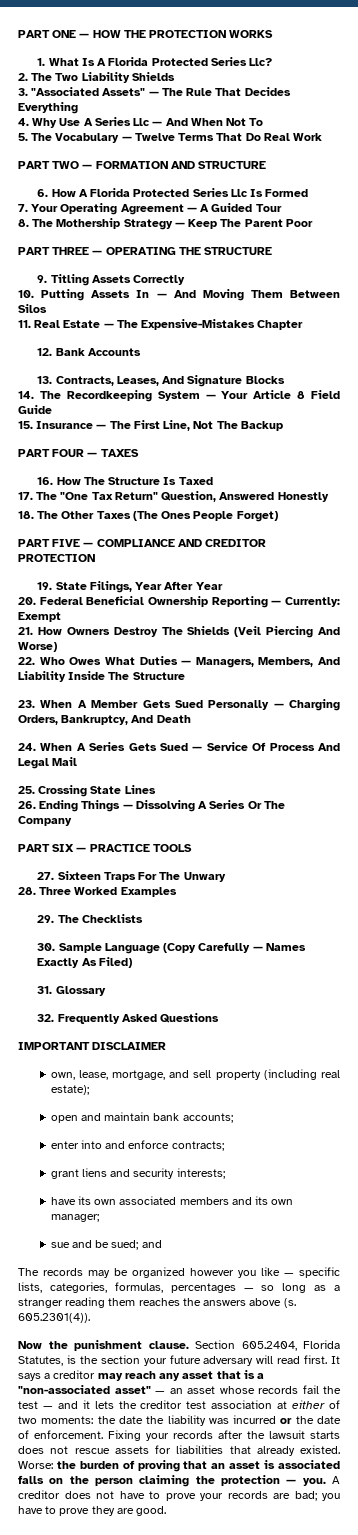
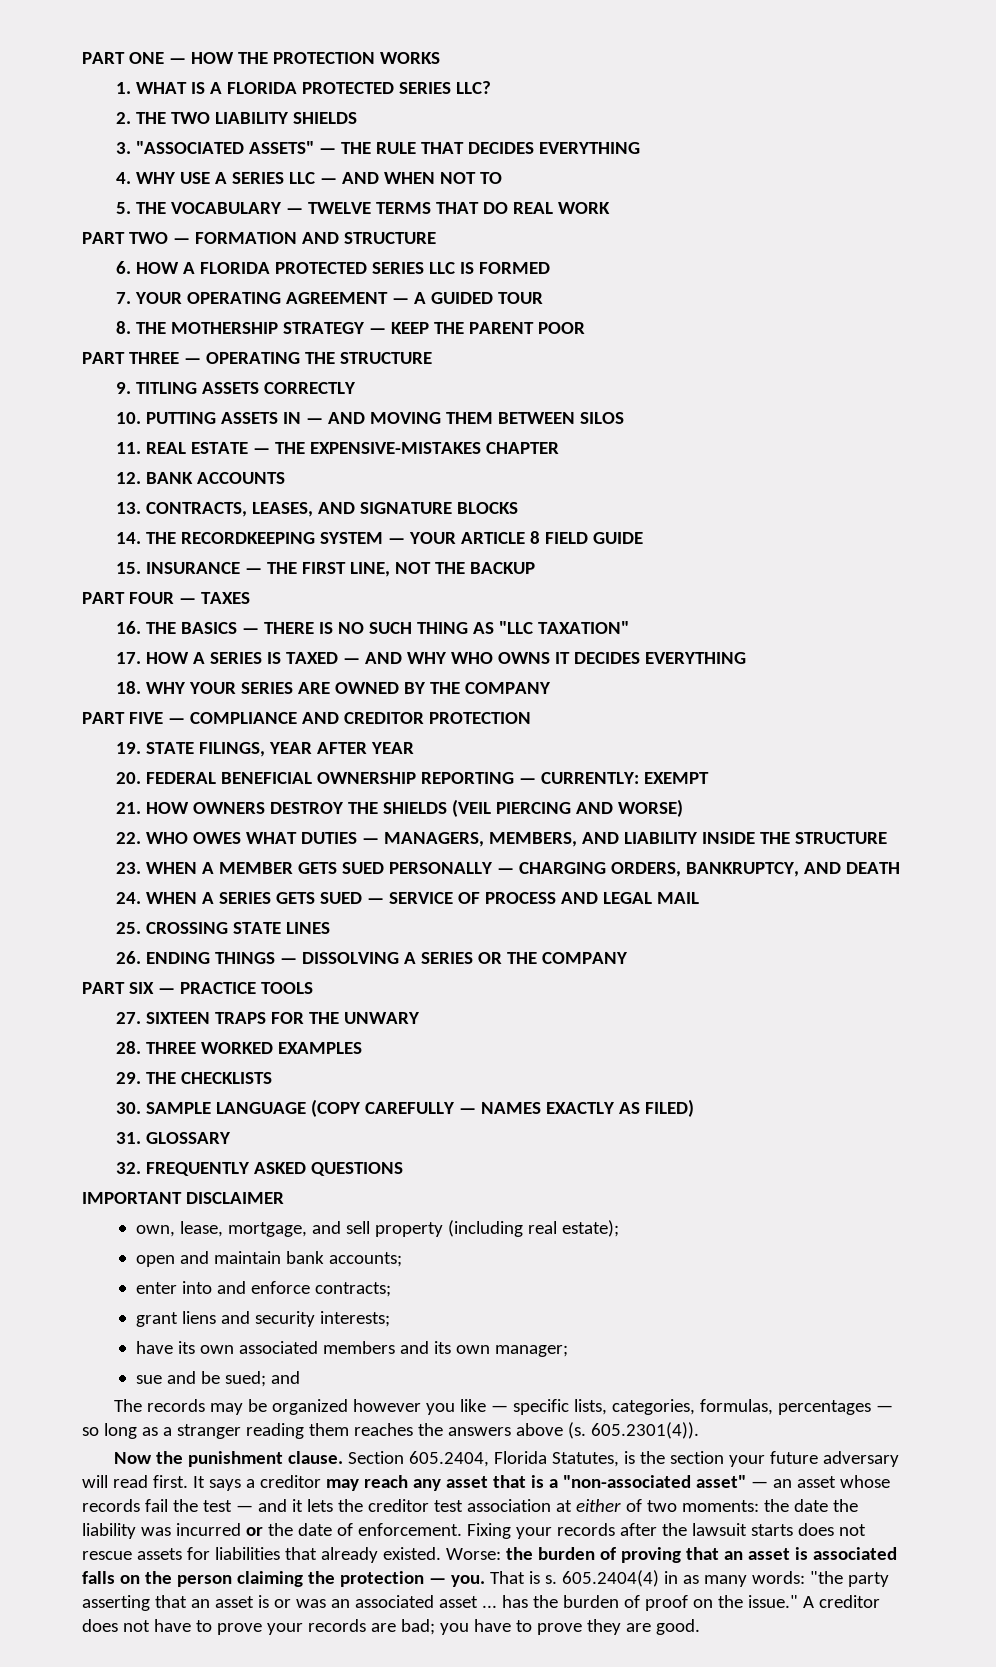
[48,57,273,66] [18,72,175,83] [18,87,291,96] [18,102,78,114] [18,117,264,128] [18,133,323,143] What Is A Florida Protected Series Llc? // 2. The Two Liability Shields // 3. "Associated Assets" — The Rule That Decides Everything // 4. Why Use A Series Llc — And When Not To // 5. The Vocabulary — Twelve Terms That Do Real Work -> [135,81,491,94] [115,112,357,124] [115,141,640,154] [115,172,502,184] [115,202,610,214] WHAT IS A FLORIDA PROTECTED SERIES LLC? // 2. THE TWO LIABILITY SHIELDS // 3. "ASSOCIATED ASSETS" — THE RULE THAT DECIDES EVERYTHING // 4. WHY USE A SERIES LLC — AND WHEN NOT TO // 5. THE VOCABULARY — TWELVE TERMS THAT DO REAL WORK
[51,188,309,197] [18,203,282,215] [18,218,313,230] How A Florida Protected Series Llc Is Formed // 7. Your Operating Agreement — A Guided Tour // 8. The Mothership Strategy — Keep The Parent Poor -> [135,262,550,274] [115,292,543,304] [115,321,585,334] HOW A FLORIDA PROTECTED SERIES LLC IS FORMED // 7. YOUR OPERATING AGREEMENT — A GUIDED TOUR // 8. THE MOTHERSHIP STRATEGY — KEEP THE PARENT POOR
[50,274,186,286] [18,289,340,301] [18,304,47,313] [18,319,304,330] Titling Assets Correctly // 10. Putting Assets In — And Moving Them Between Silos // 11. Real Estate — The Expensive-Mistakes Chapter -> [135,382,356,394] [115,412,624,424] [115,442,559,454] TITLING ASSETS CORRECTLY // 10. PUTTING ASSETS IN — AND MOVING THEM BETWEEN SILOS // 11. REAL ESTATE — THE EXPENSIVE-MISTAKES CHAPTER
[55,348,141,356] Bank Accounts -> [145,472,285,484] BANK ACCOUNTS
[55,375,285,387] [18,390,340,402] [18,405,52,414] [18,420,283,431] Contracts, Leases, And Signature Blocks // 14. The Recordkeeping System — Your Article 8 Field Guide // 15. Insurance — The First Line, Not The Backup -> [145,502,518,517] [115,531,643,544] [115,562,535,577] CONTRACTS, LEASES, AND SIGNATURE BLOCKS // 14. THE RECORDKEEPING SYSTEM — YOUR ARTICLE 8 FIELD GUIDE // 15. INSURANCE — THE FIRST LINE, NOT THE BACKUP
[56,477,213,485] [18,491,329,502] [18,511,278,522] How The Structure Is Taxed // 17. The "One Tax Return" Question, Answered Honestly // 18. The Other Taxes (The Ones People Forget) -> [145,621,629,634] [115,652,746,664] [115,681,551,694] THE BASICS — THERE IS NO SUCH THING AS "LLC TAXATION" // 17. HOW A SERIES IS TAXED — AND WHY WHO OWNS IT DECIDES EVERYTHING // 18. WHY YOUR SERIES ARE OWNED BY THE COMPANY
[55,581,223,593] [18,596,340,608] [18,612,61,622] [18,626,340,638] [18,642,57,652] [18,656,340,668] [18,671,185,682] [18,699,340,711] [18,715,191,725] [18,742,340,751] [18,757,78,769] [18,785,156,797] [18,800,285,812] [18,816,72,826] State Filings, Year After Year // 20. Federal Beneficial Ownership Reporting — Currently: Exempt // 21. How Owners Destroy The Shields (Veil Piercing And Worse) // 22. Who Owes What Duties — Managers, Members, And Liability Inside The Structure // 23. When A Member Gets Sued Personally — Charging Orders, Bankruptcy, And Death // 24. When A Series Gets Sued — Service Of Process And Legal Mail // 25. Crossing State Lines // 26. Ending Things — Dissolving A Series Or The Company -> [145,742,414,757] [115,772,709,784] [115,799,683,817] [115,832,887,847] [115,862,900,877] [115,892,699,904] [115,922,330,934] [115,951,628,964] STATE FILINGS, YEAR AFTER YEAR // 20. FEDERAL BENEFICIAL OWNERSHIP REPORTING — CURRENTLY: EXEMPT // 21. HOW OWNERS DESTROY THE SHIELDS (VEIL PIERCING AND WORSE) // 22. WHO OWES WHAT DUTIES — MANAGERS, MEMBERS, AND LIABILITY INSIDE THE STRUCTURE // 23. WHEN A MEMBER GETS SUED PERSONALLY — CHARGING ORDERS, BANKRUPTCY, AND DEATH // 24. WHEN A SERIES GETS SUED — SERVICE OF PROCESS AND LEGAL MAIL // 25. CROSSING STATE LINES // 26. ENDING THINGS — DISSOLVING A SERIES OR THE COMPANY
[57,871,226,882] [18,887,177,897] Sixteen Traps For The Unwary // 28. Three Worked Examples -> [145,1012,420,1024] [115,1041,362,1054] SIXTEEN TRAPS FOR THE UNWARY // 28. THREE WORKED EXAMPLES
[57,914,143,923] The Checklists -> [145,1072,272,1084] THE CHECKLISTS
[58,942,306,954] [37,957,132,968] Sample Language (Copy Carefully — Names Exactly As Filed) -> [145,1099,694,1117] SAMPLE LANGUAGE (COPY CAREFULLY — NAMES EXACTLY AS FILED)
[55,986,106,996] Glossary -> [145,1132,231,1144] GLOSSARY
[57,1013,220,1024] Frequently Asked Questions -> [145,1162,403,1176] FREQUENTLY ASKED QUESTIONS
(326, 1482) none -> [489,1570,889,1587] [82,1595,798,1611] That is s. 605.2404(4) in as many words: "the party asserting that an asset is or was an associated asset ... has the burden of proof on the issue."

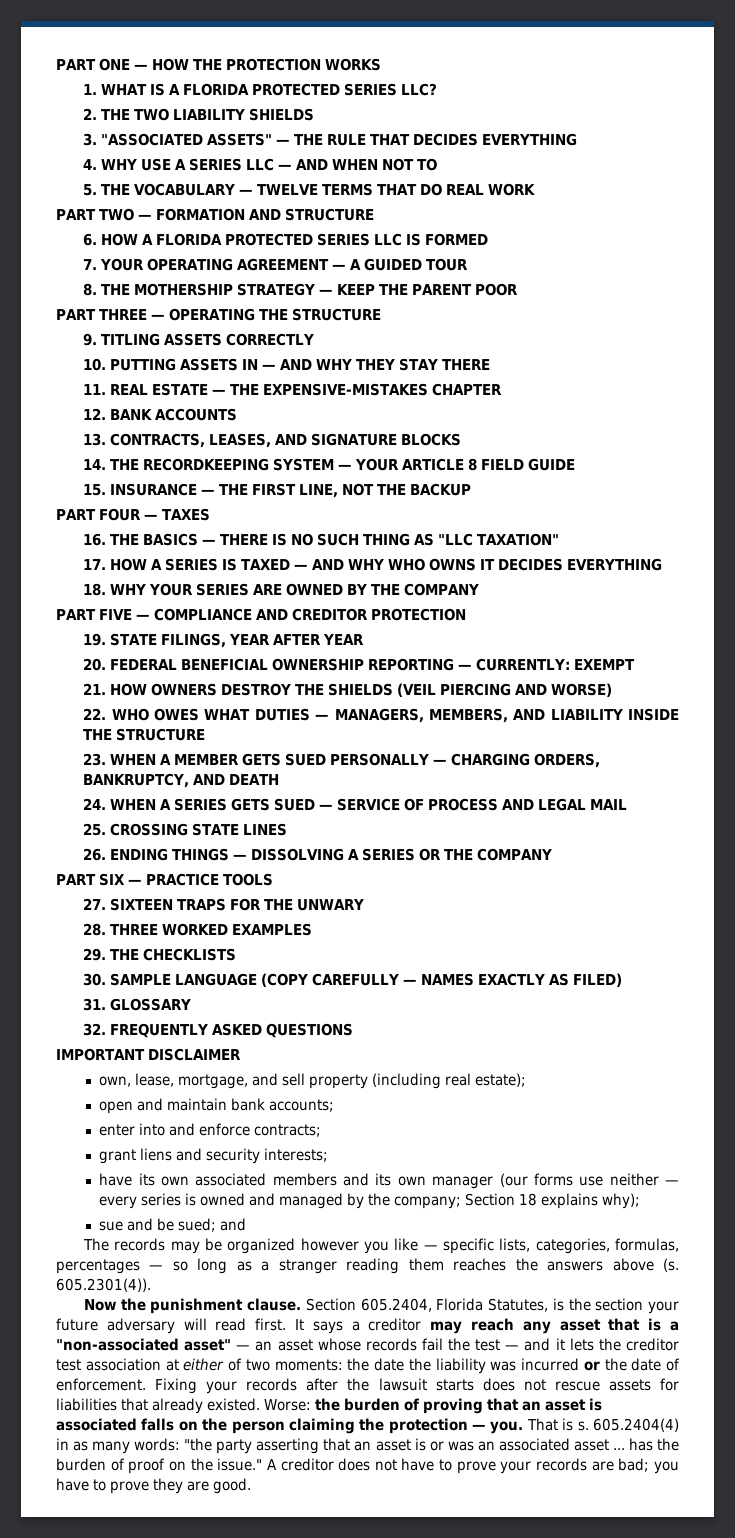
[369,412,624,424] MOVING THEM BETWEEN SILOS -> [316,358,491,371] WHY THEY STAY THERE
[494,1345,568,1357] manager; -> [432,1173,679,1189] [99,1193,641,1209] manager (our forms use neither — every series is owned and managed by the company; Section 18 explains why);

